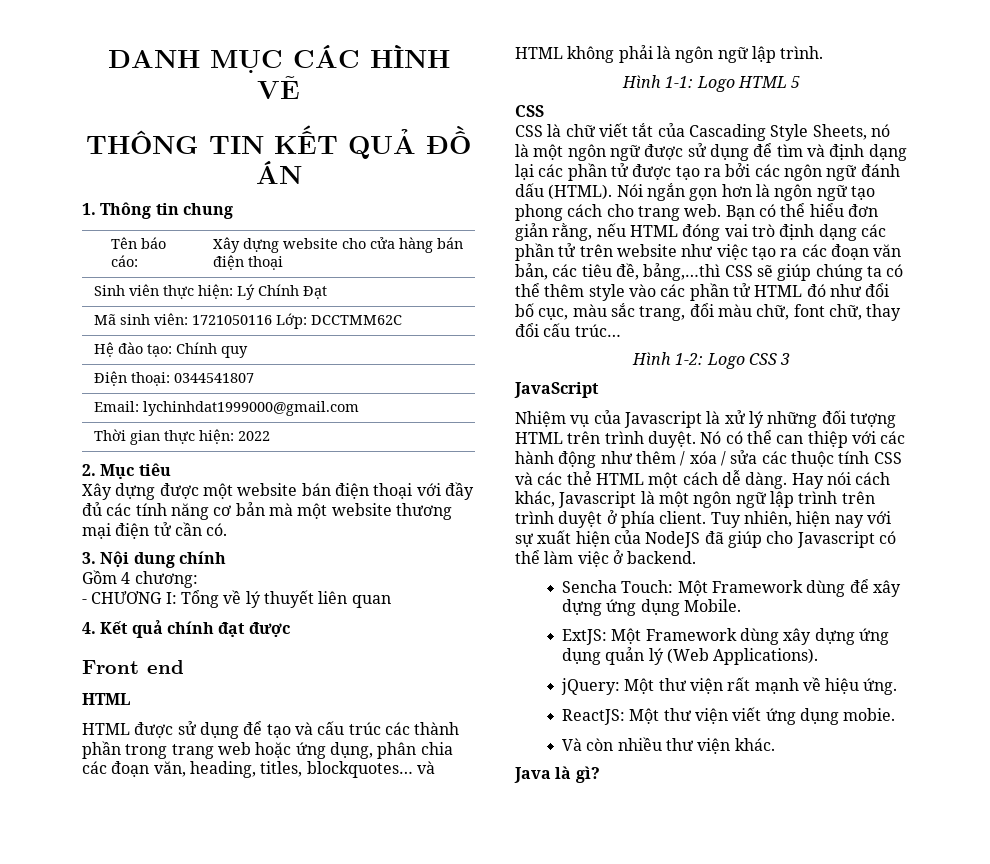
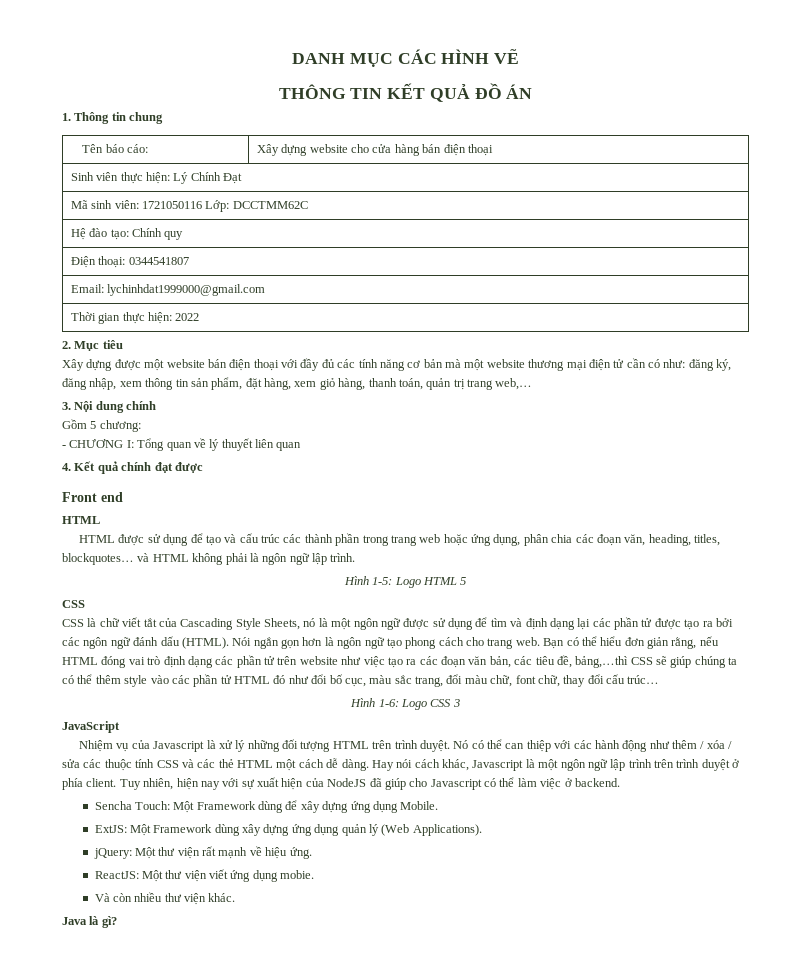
[206,523,228,536] có. -> [648,359,732,371] [62,377,533,390] có như: đăng ký, đăng nhập, xem thông tin sản phẩm, đặt hàng, xem giỏ hàng, thanh toán, quản trị trang web,…
[121,572,131,584] 4 -> [90,421,97,429] 5
(219, 599) none -> [166,442,192,451] quan
[665,76,694,88] 1-1: -> [372,577,393,585] 1-5:
[675,353,704,365] 1-2: -> [378,699,399,707] 1-6:

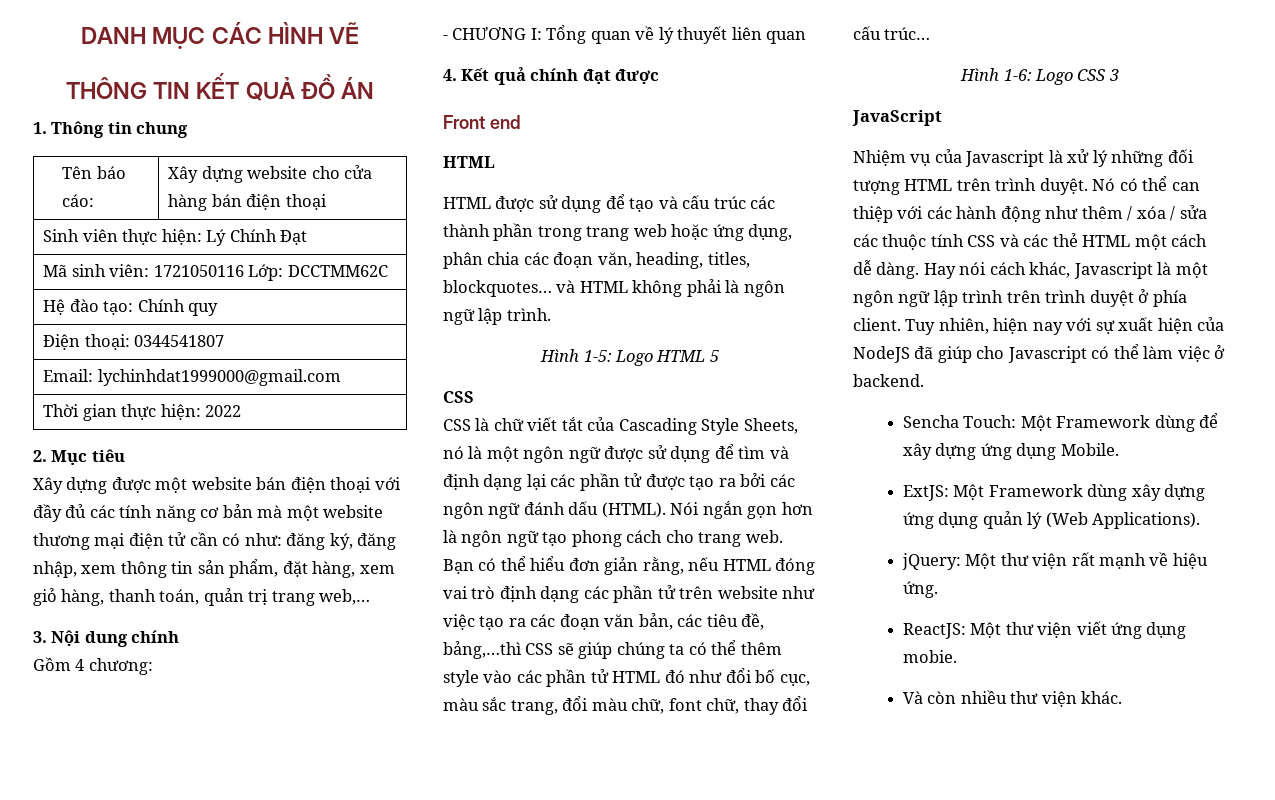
[90,421,97,429] 5 -> [75,659,85,671] 4
[62,916,117,928] // Java là gì? -> (1123, 697) none

